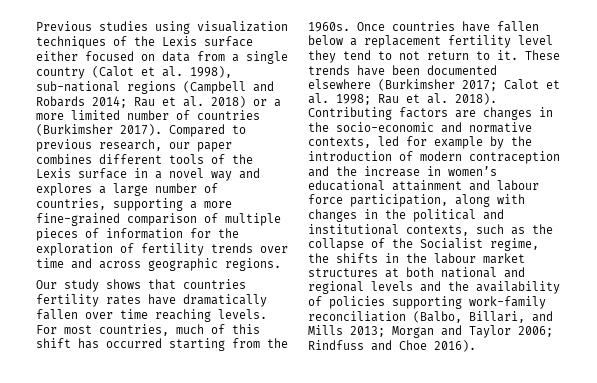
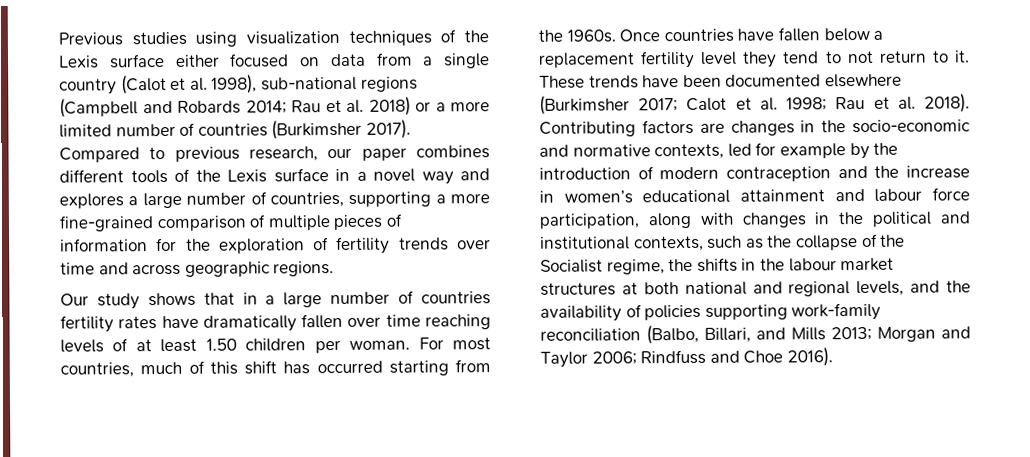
(176, 284) none -> [242,290,415,308] in a large number of
[218,309,267,319] levels. -> [60,338,411,354] levels of at least 1.50 children per woman.
[371,281,413,291] levels -> [856,280,905,297] levels,

